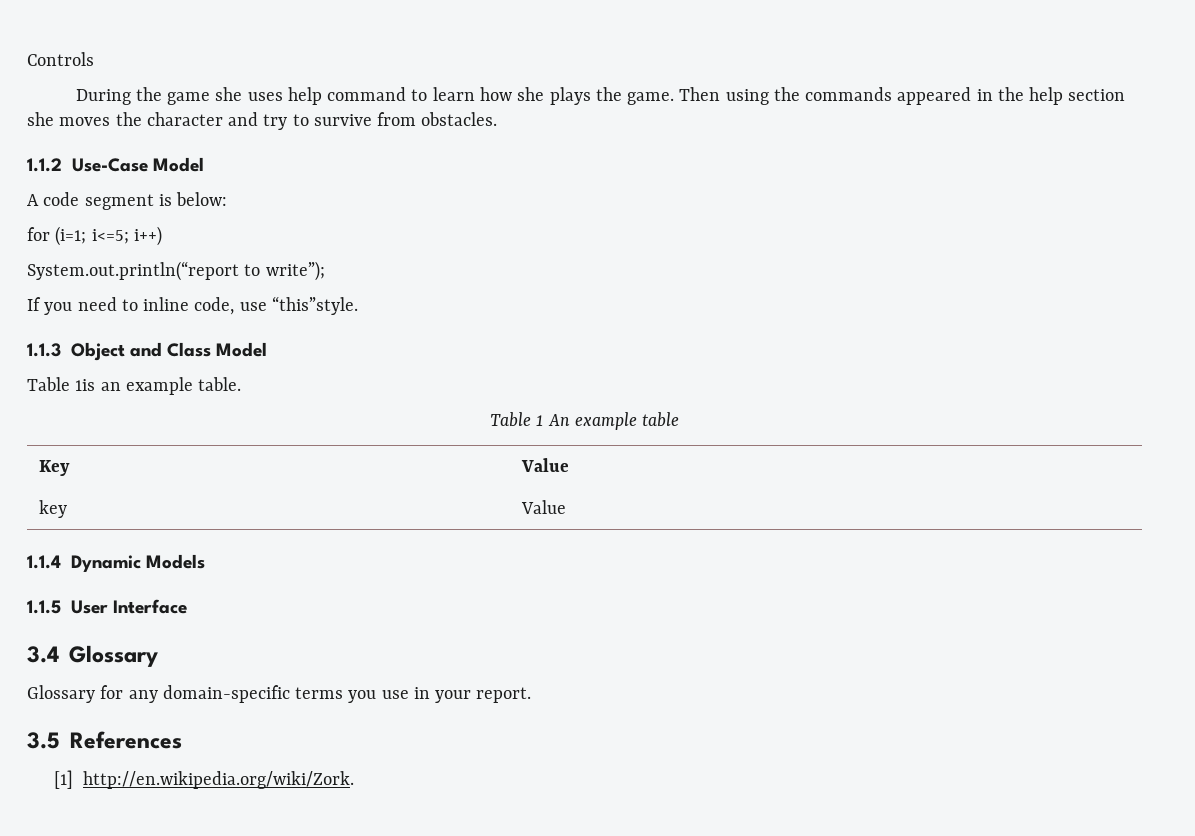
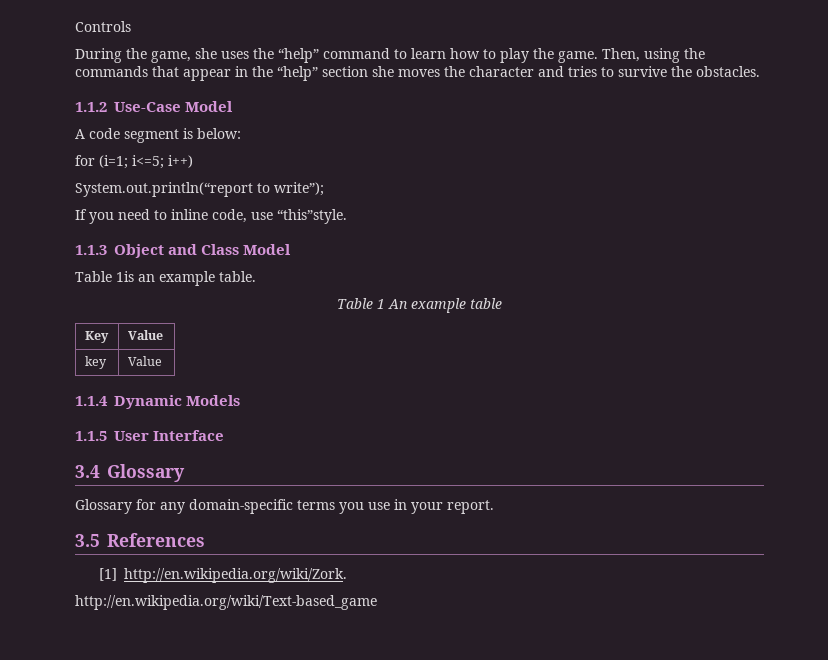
[167,92,211,105] game -> [151,51,191,63] game,
[287,87,322,105] help -> [253,48,319,63] the “help”
[517,87,591,105] she plays -> [483,48,529,63] to play
[679,87,721,101] Then -> [602,48,640,62] Then,
[897,87,972,105] appeared -> [152,66,231,81] that appear
[1029,87,1064,105] help -> [277,66,318,81] “help”
[263,114,288,130] try -> [568,66,597,77] tries
[377,112,417,126] from -> [671,66,692,77] the
(354, 780) none -> [75,595,377,610] // http://en.wikipedia.org/wiki/Text-based_game

